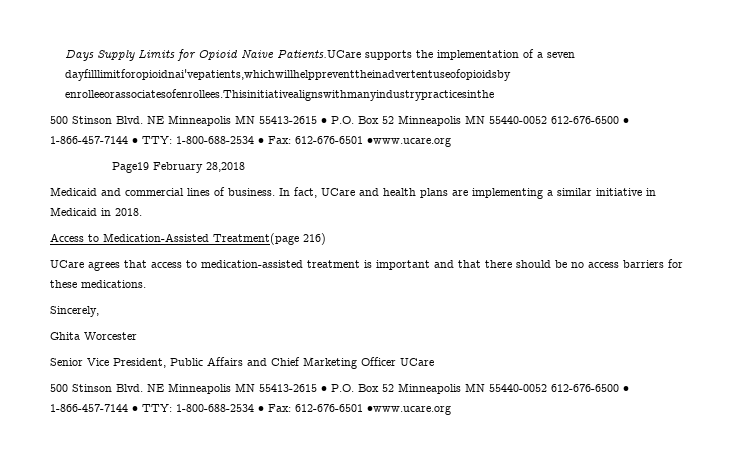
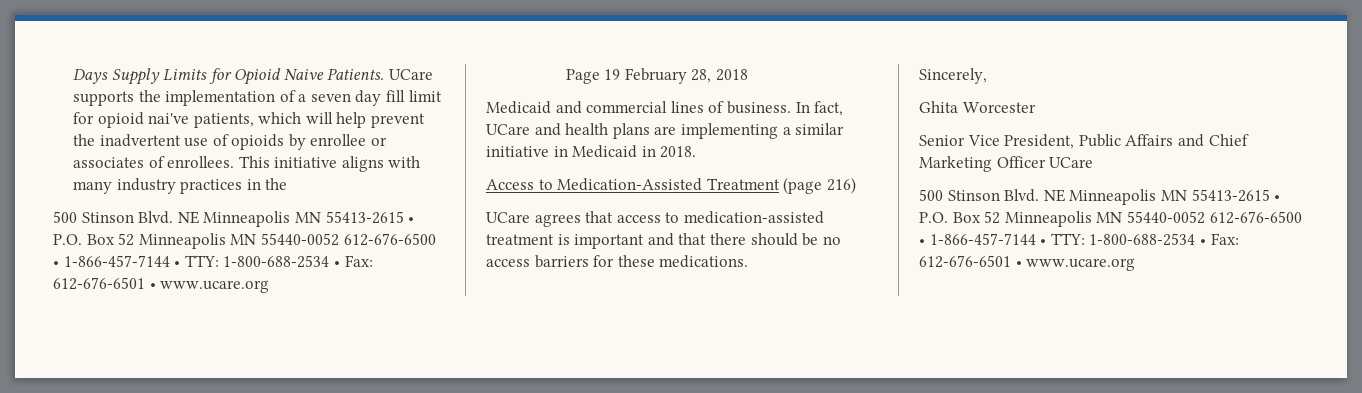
[277,50,362,58] Patients.UCare -> [327,68,434,80] Patients. UCare
[65,69,512,81] [65,89,495,101] dayfilllimitforopioidnai'vepatients,whichwillhelppreventtheinadvertentuseofopioidsby enrolleeorassociatesofenrollees.Thisinitiativealignswithmanyindustrypracticesinthe -> [355,90,442,106] [72,112,426,128] [72,134,388,150] [72,156,421,172] [72,178,288,194] day fill limit for opioid nai've patients, which will help prevent the inadvertent use of opioids by enrollee or associates of enrollees. This initiative aligns with many industry practices in the
[367,137,451,147] [111,162,245,173] •www.ucare.org // Page19 February 28,2018 -> [149,280,270,293] [565,68,748,84] • www.ucare.org // Page 19 February 28, 2018
[213,233,299,245] Treatment(page -> [706,177,823,194] Treatment (page
[367,405,451,415] •www.ucare.org -> [1015,258,1136,271] • www.ucare.org

